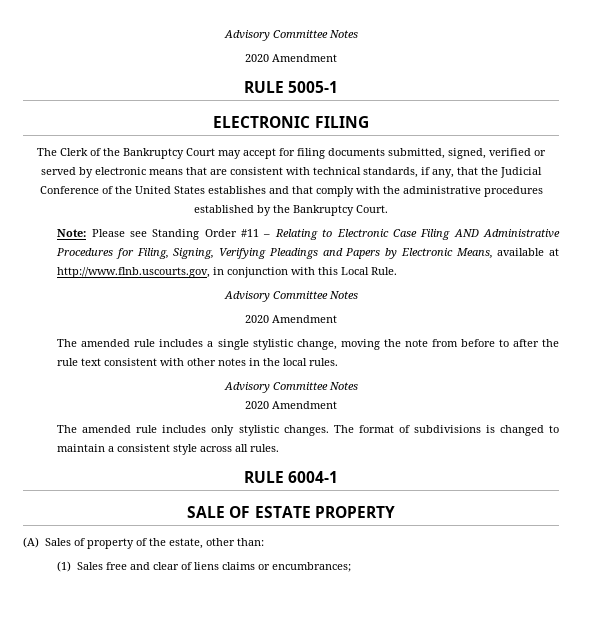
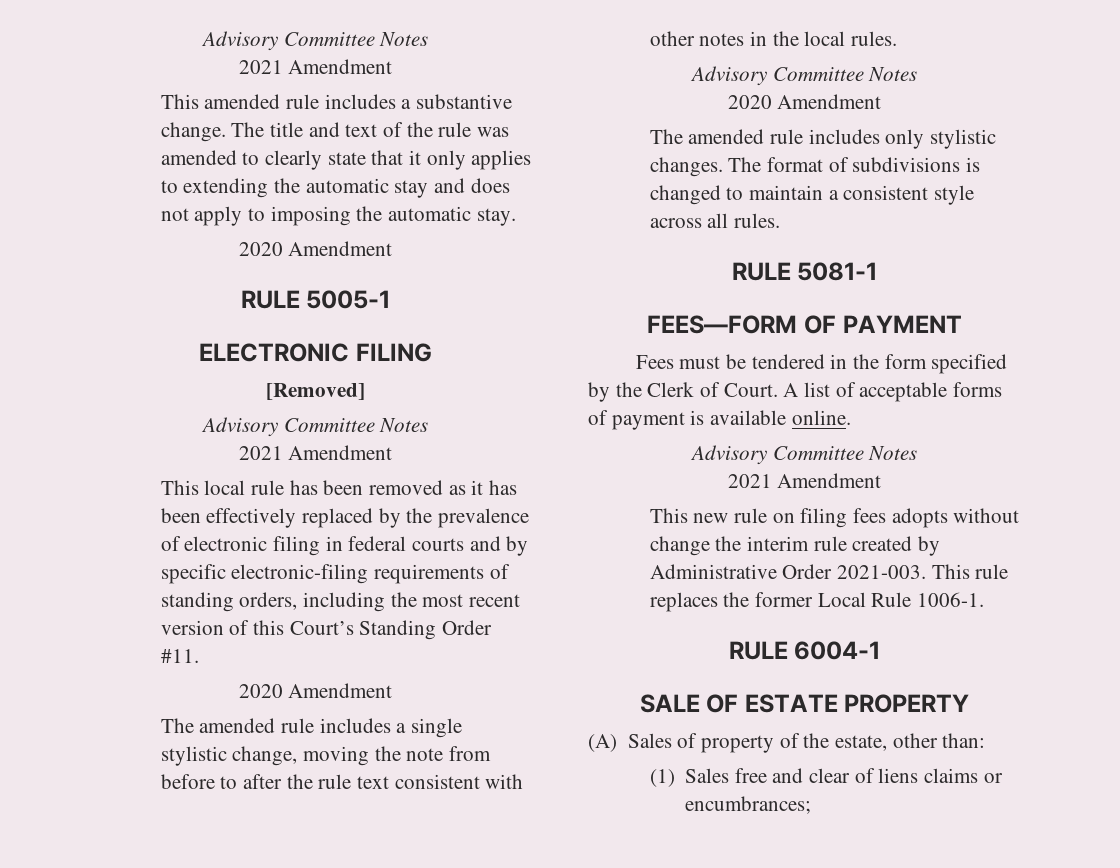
[223,30,358,41] Advisory Committee Notes -> [200,31,429,51] [238,59,393,74] [160,94,512,109] [160,122,509,142] [160,150,532,170] [160,178,510,198] [160,206,516,226] Advisory Committee Notes // 2021 Amendment // This amended rule includes a substantive change. The title and text of the rule was amended to clearly state that it only applies to extending the automatic stay and does not apply to imposing the automatic stay.
[37,148,546,159] [41,167,542,178] [39,186,543,197] [194,205,388,216] [57,229,561,240] [56,248,559,259] [57,267,398,278] [223,291,358,302] The Clerk of the Bankruptcy Court may accept for filing documents submitted, signed, verified or served by electronic means that are consistent with technical standards, if any, that the Judicial Conference of the United States establishes and that comply with the administrative procedures established by the Bankruptcy Court. // Note: Please see Standing Order #11 – Relating to Electronic Case Filing AND Administrative Procedures for Filing, Signing, Verifying Pleadings and Papers by Electronic Means, available at http://www.flnb.uscourts.gov, in conjunction with this Local Rule. // Advisory Committee Notes -> [266,383,365,400] [200,417,429,437] [238,445,393,460] [160,480,517,495] [160,508,529,528] [160,536,529,556] [160,564,510,584] [160,592,520,612] [160,620,492,640] [160,649,199,663] [Removed] // Advisory Committee Notes // 2021 Amendment // This local rule has been removed as it has been effectively replaced by the prevalence of electronic filing in federal courts and by specific electronic-filing requirements of standing orders, including the most recent version of this Court’s Standing Order #11.
(280, 448) none -> [731,262,878,281] [647,315,962,334] [635,354,1008,374] [588,382,1003,402] [588,410,851,430] [689,445,918,465] [727,473,882,488] [649,508,1020,528] [649,536,940,556] [649,564,1009,579] [649,592,984,612] // RULE 5081-1 // FEES—FORM OF PAYMENT // Fees must be tendered in the form specified by the Clerk of Court. A list of acceptable forms of payment is available online. // Advisory Committee Notes // 2021 Amendment // This new rule on filing fees adopts without change the interim rule created by Administrative Order 2021-003. This rule replaces the former Local Rule 1006-1.

